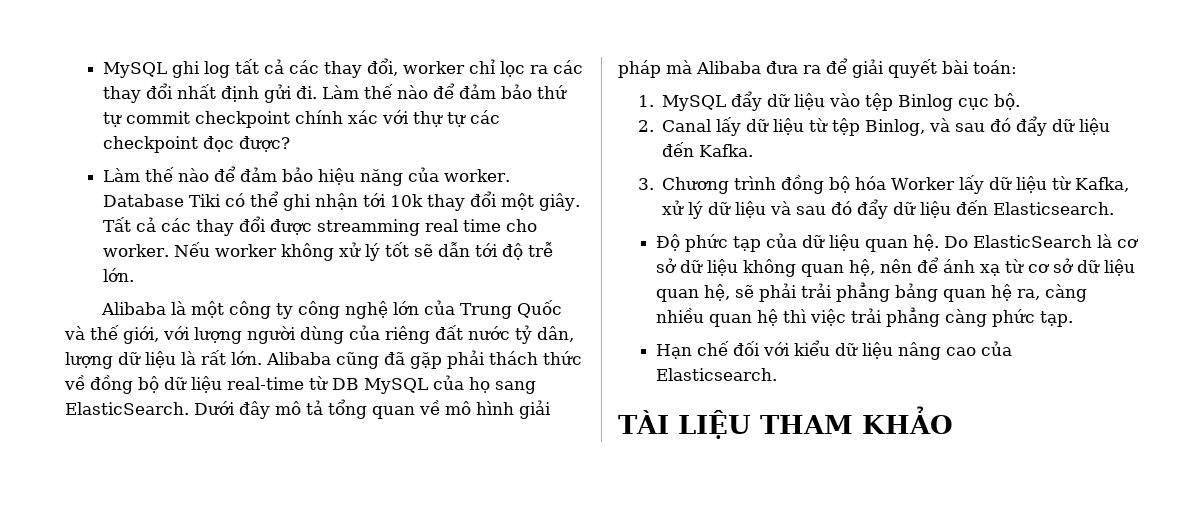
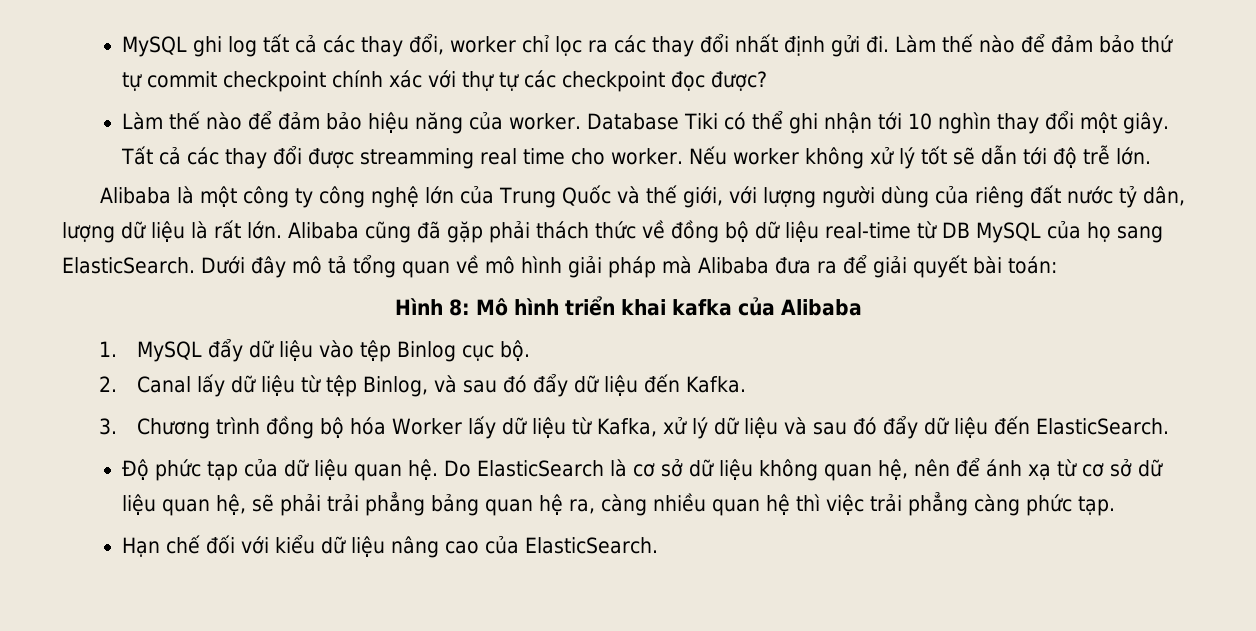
[389,194,423,207] 10k -> [907,112,991,134] 10 nghìn
(1017, 67) none -> [394,296,862,316] // Hình 8: Mô hình triển khai kafka của Alibaba
[992,202,1114,215] Elasticsearch. -> [1035,418,1169,435] ElasticSearch.
[655,368,777,381] [618,406,953,440] Elasticsearch. // TÀI LIỆU THAM KHẢO -> [525,537,659,554] ElasticSearch.

